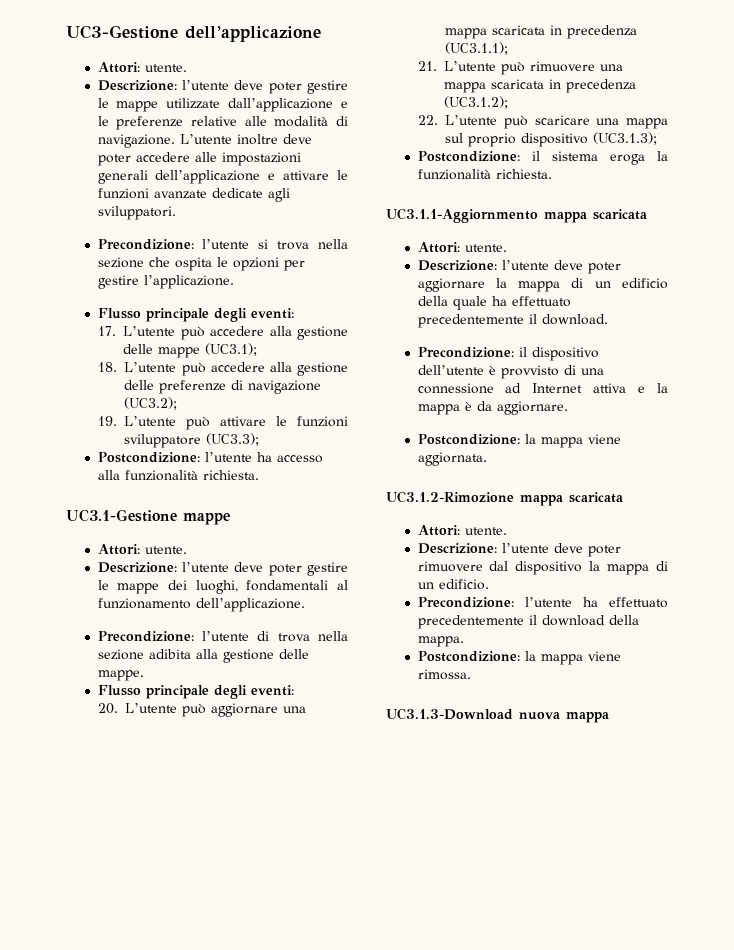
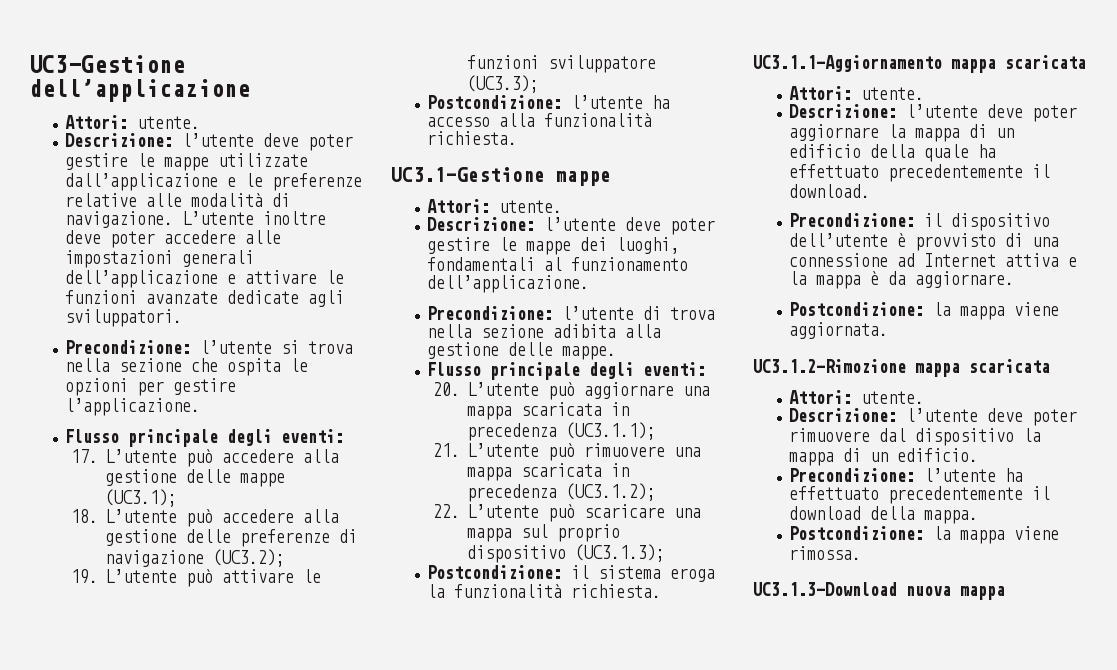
[386,208,538,223] UC3.1.1-Aggiornmento -> [753,55,942,72] UC3.1.1-Aggiornamento

